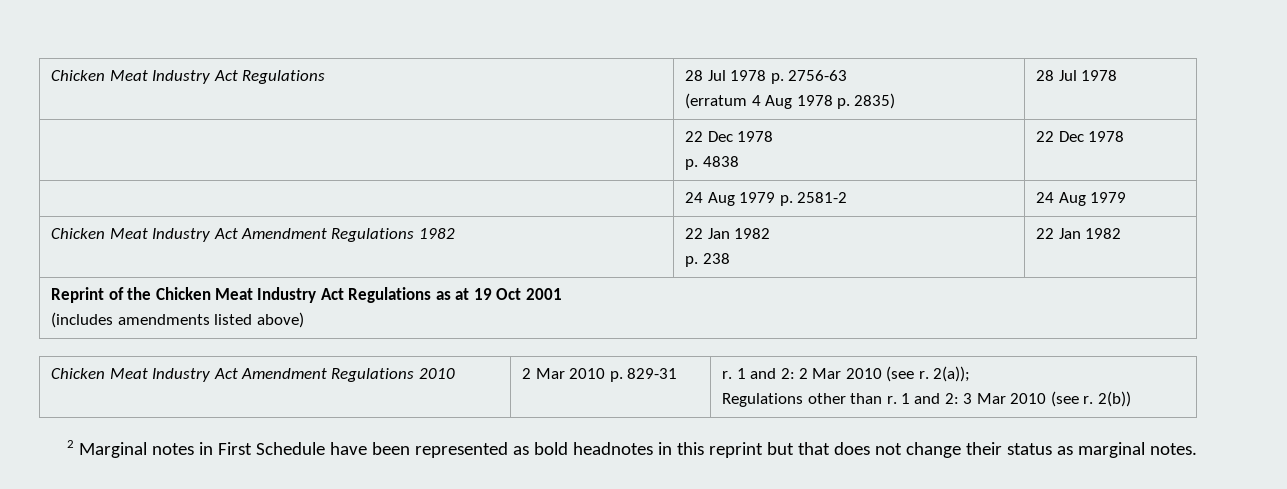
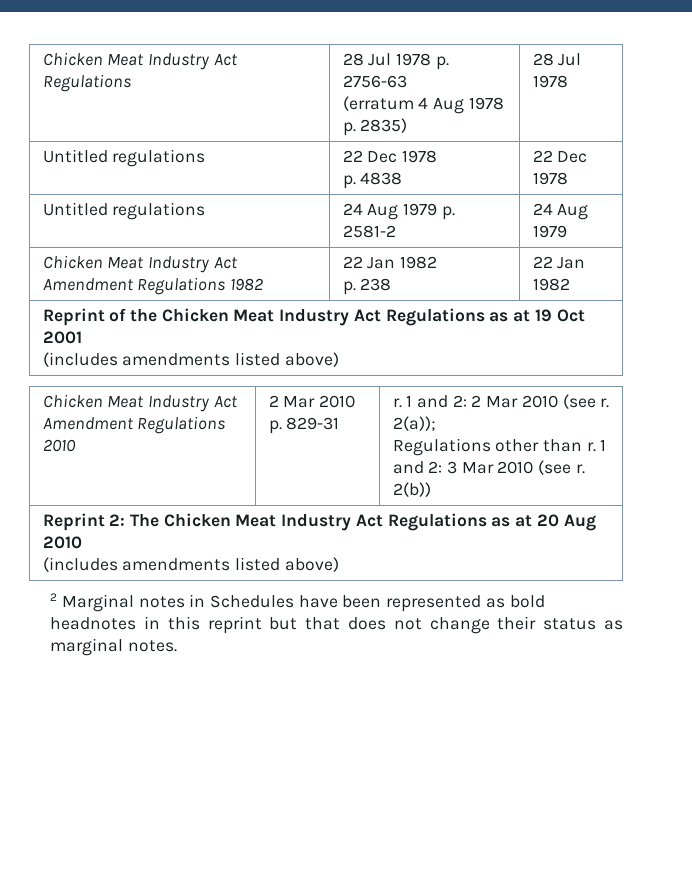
(1118, 75) none -> [42,149,206,167] Untitled regulations
(1125, 136) none -> [42,202,206,220] Untitled regulations
(1131, 399) none -> [42,513,596,531] [42,536,82,549] [42,557,339,572] // Reprint 2: The Chicken Meat Industry Act Regulations as at 20 Aug 2010 // (includes amendments listed above)
[217,442,325,455] First Schedule -> [210,595,295,608] Schedules

